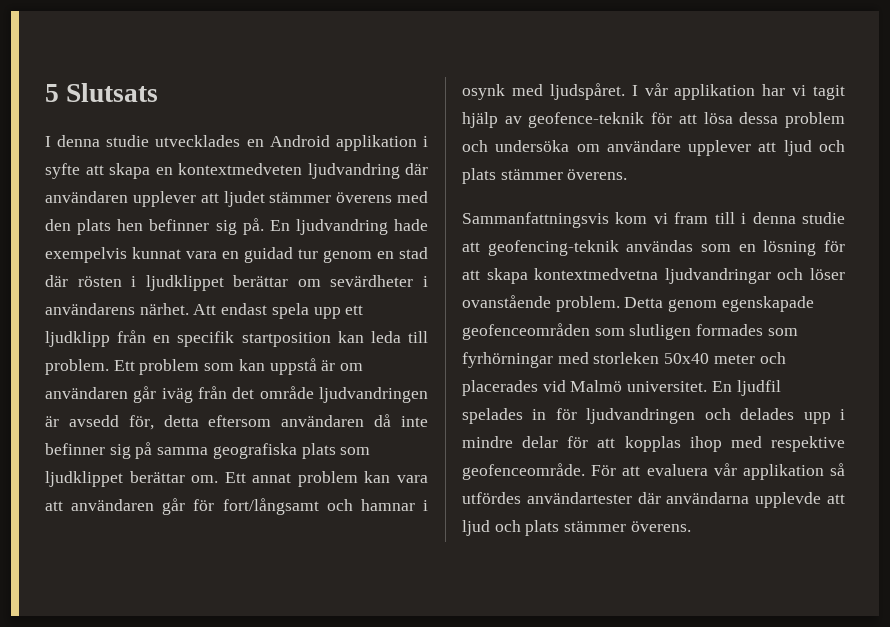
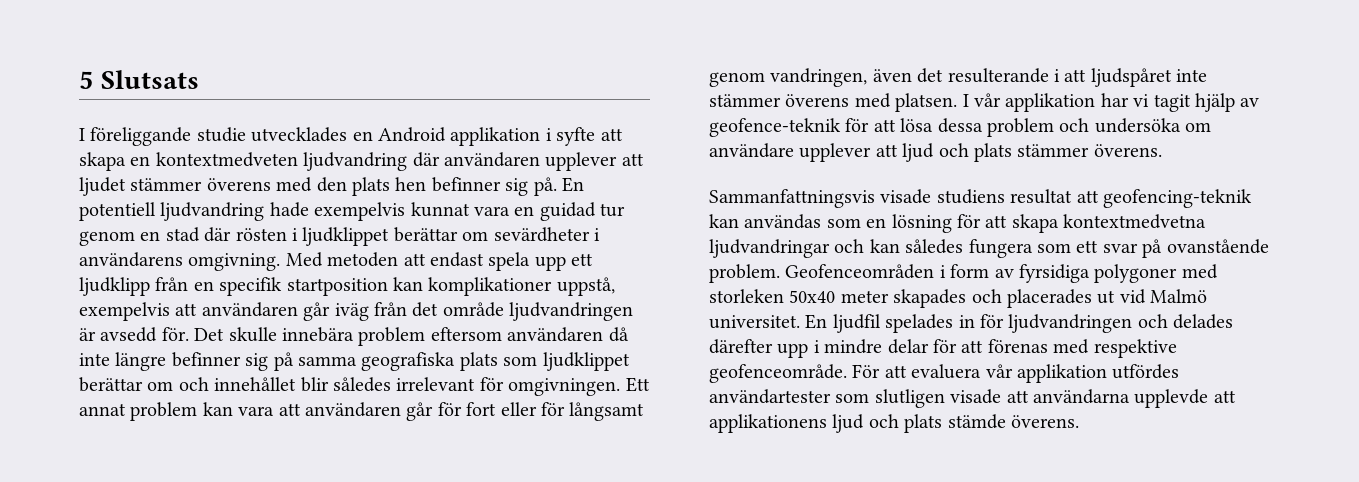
[57,135,101,147] denna -> [90,127,192,146] föreliggande
(290, 225) none -> [79,202,156,221] potentiell
[139,303,217,315] närhet. Att -> [188,252,426,271] omgivning. Med metoden att
[370,331,429,343] [45,358,364,375] leda till problem. Ett problem som kan uppstå är om -> [428,277,615,296] [79,302,198,321] komplikationer uppstå, exempelvis att
[128,415,199,430] för, detta -> [161,327,426,346] för. Det skulle innebära problem
(428, 421) none -> [115,352,167,371] längre
[191,475,219,483] om. -> [147,377,621,396] om och innehållet blir således irrelevant för omgivningen.
[222,498,429,515] [462,83,625,100] fort/långsamt och hamnar i osynk med ljudspåret. -> [466,402,645,421] [709,68,1208,87] [709,93,958,112] fort eller för långsamt genom vandringen, även det resulterande i att ljudspåret inte stämmer överens med platsen.
[615,212,846,224] kom vi fram till i denna studie -> [880,189,1073,204] visade studiens resultat
(619, 248) none -> [709,214,739,228] kan
[810,268,845,280] [462,295,814,312] [462,323,798,340] [462,352,553,368] löser ovanstående problem. Detta genom egenskapade geofenceområden som slutligen formades som fyrhörningar -> [869,239,1269,258] [709,264,1178,283] kan således fungera som ett svar på ovanstående problem. Geofenceområden i form av fyrsidiga polygoner
(755, 359) none -> [893,289,967,308] skapades
(538, 388) none -> [1097,290,1116,304] ut
(795, 414) none -> [709,339,773,354] därefter
[624,436,722,452] kopplas ihop -> [987,339,1048,353] förenas
[830,463,845,476] så -> (1107, 373) none
[637,492,661,504] där -> [835,389,1029,408] som slutligen visade att
[462,520,627,536] ljud och plats stämmer -> [709,414,1006,433] applikationens ljud och plats stämde

